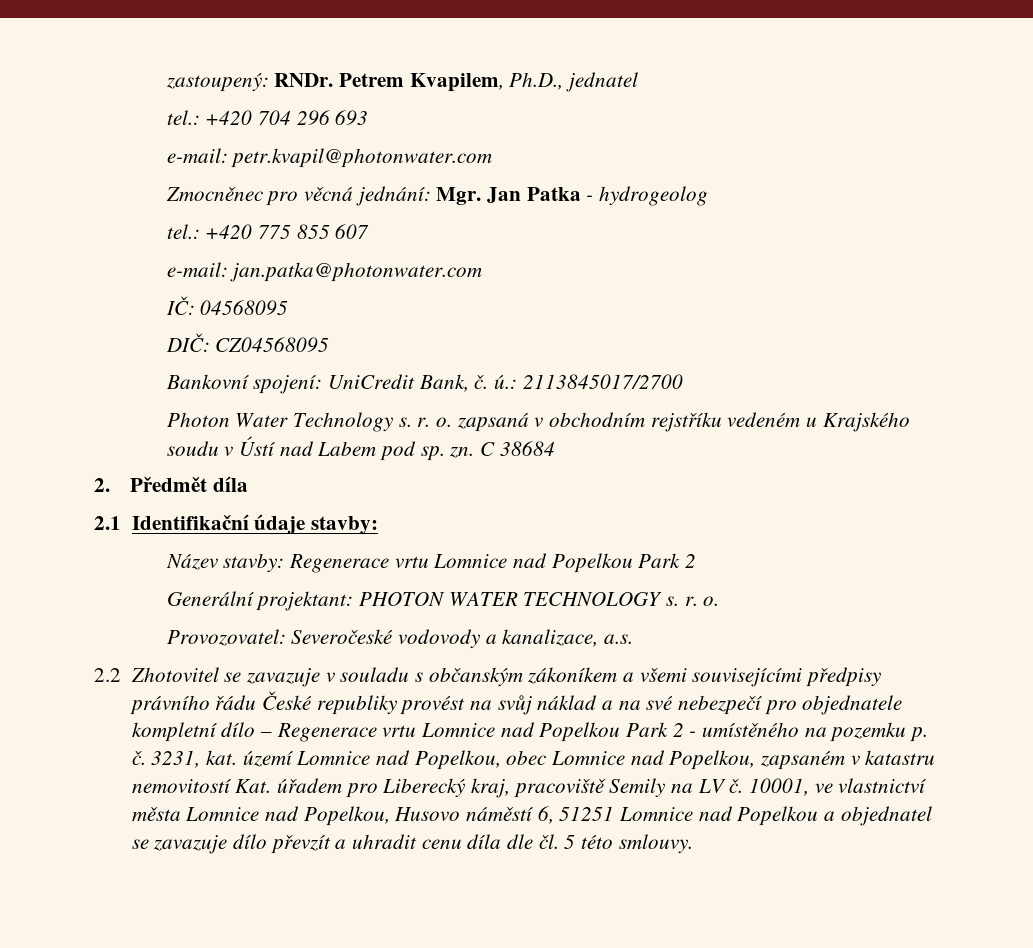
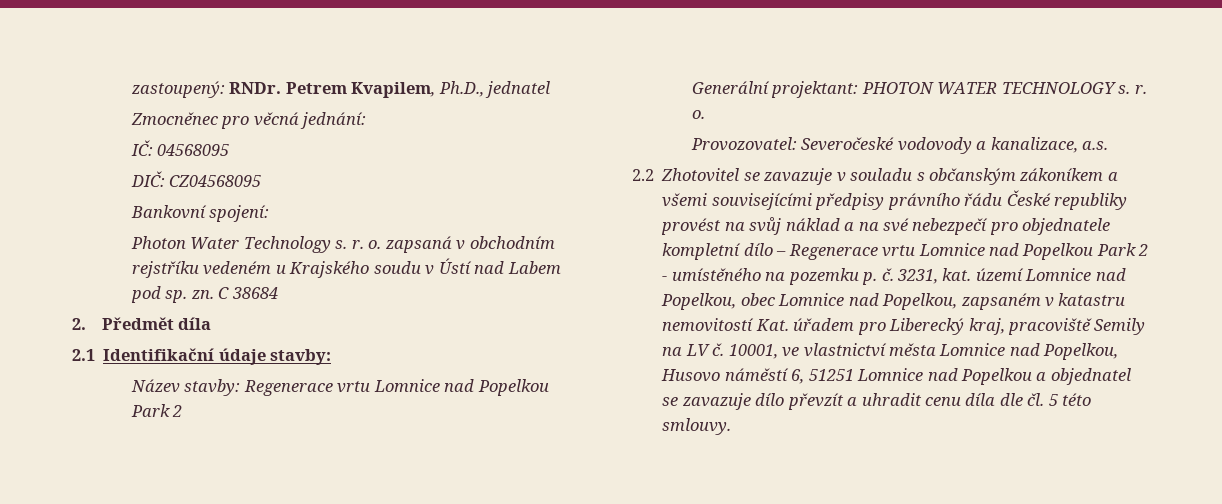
[166,110,369,125] [166,148,493,168] [165,186,708,206] [166,224,370,239] [166,262,483,282] tel.: +420 704 296 693 // e-mail: petr.kvapil@photonwater.com // Zmocněnec pro věcná jednání: Mgr. Jan Patka - hydrogeolog // tel.: +420 775 855 607 // e-mail: jan.patka@photonwater.com -> [130,112,367,129] Zmocněnec pro věcná jednání:
[327,374,683,392] UniCredit Bank, č. ú.: 2113845017/2700 -> (270, 213) none

